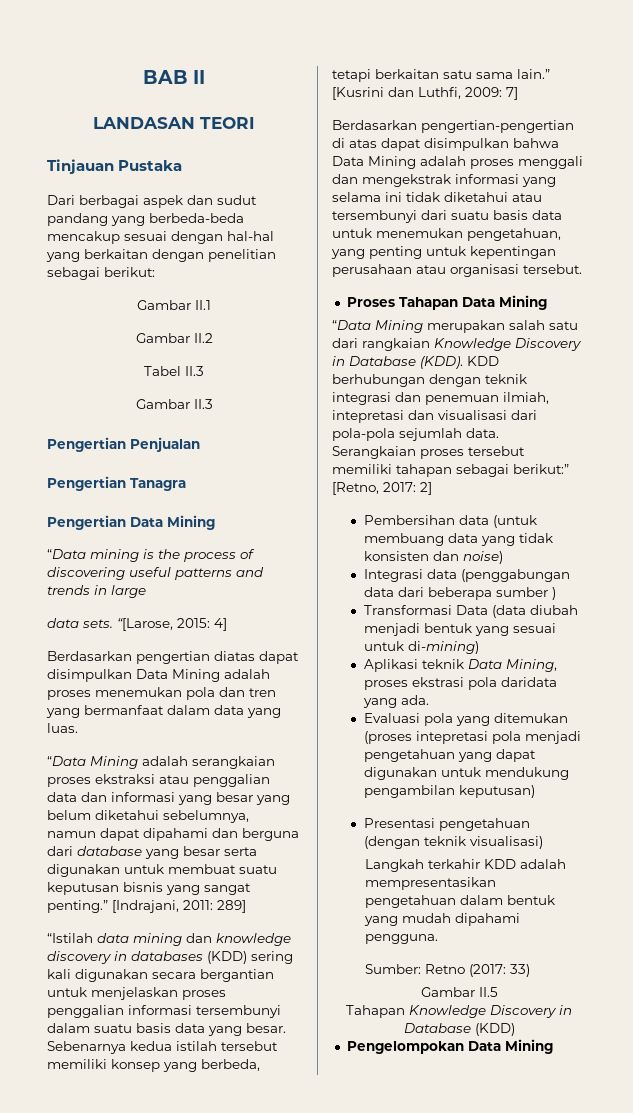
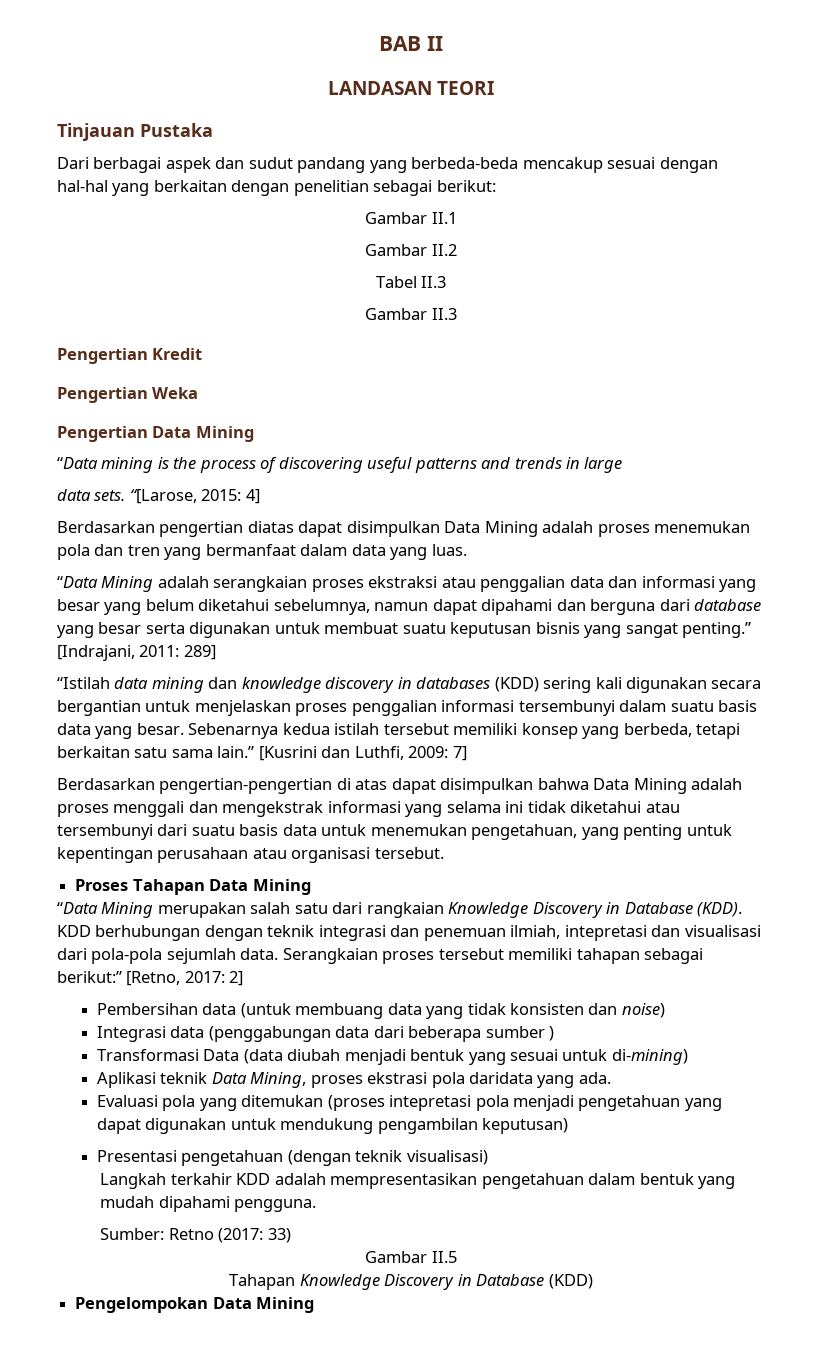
[130,437,200,452] [47,476,186,491] Penjualan // Pengertian Tanagra -> [152,348,203,360] [57,387,199,403] Kredit // Pengertian Weka

